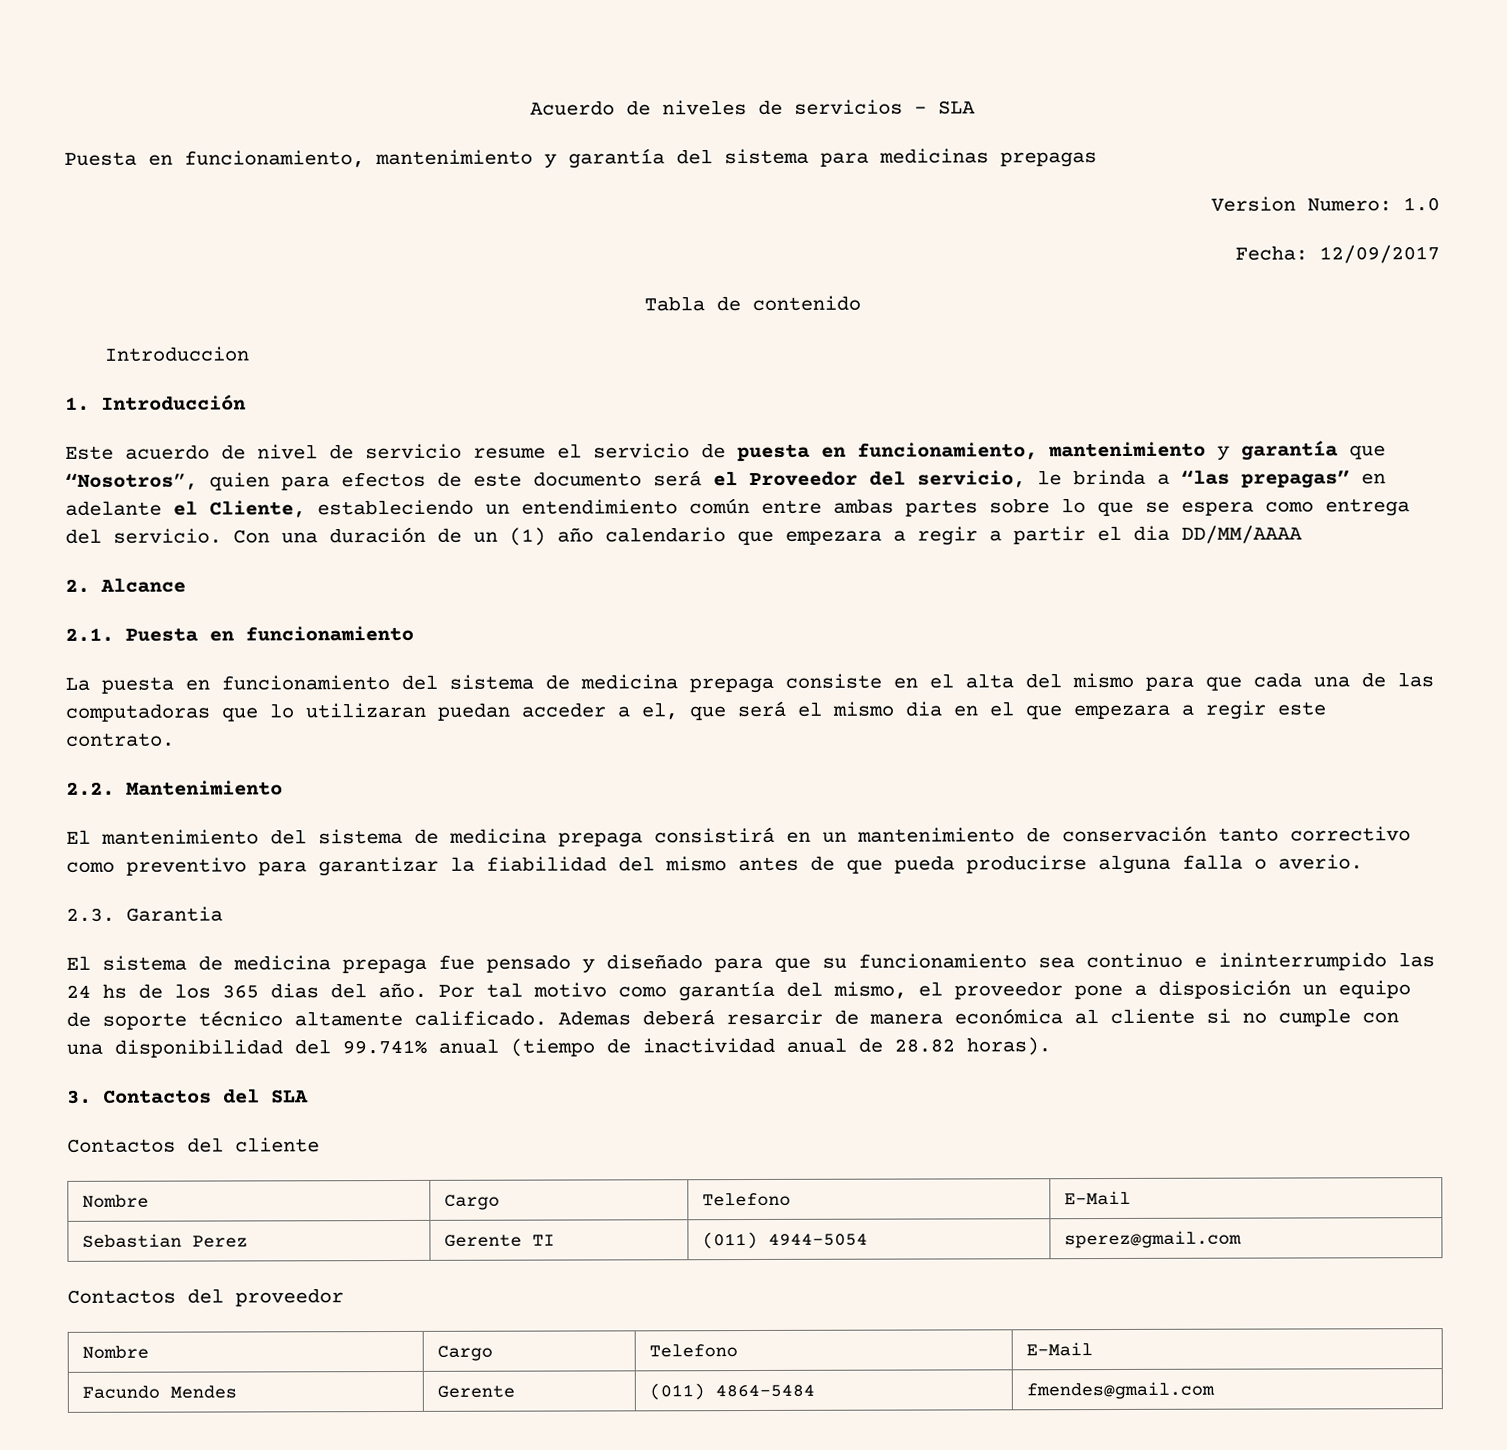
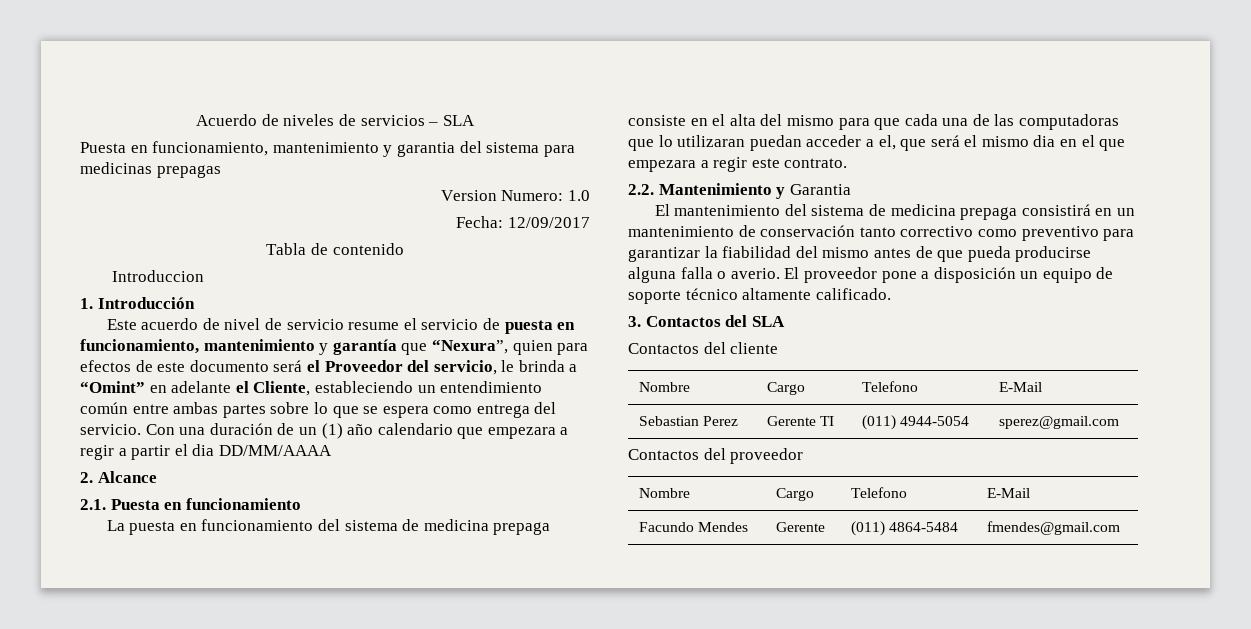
[568,148,665,169] garantía -> [396,142,455,157] garantia
[65,472,198,490] “Nosotros”, -> [431,339,508,354] “Nexura”,
[1181,469,1350,489] “las prepagas” -> [80,381,145,393] “Omint”
(283, 788) none -> [776,184,851,199] y Garantia
[66,906,223,922] [66,952,1435,975] [66,980,943,1002] // 2.3. Garantia // El sistema de medicina prepaga fue pensado y diseñado para que su funcionamiento sea continuo e ininterrumpido las 24 hs de los 365 dias del año. Por tal motivo como garantía del mismo, el -> [784,267,800,279] El
[558,1008,1399,1027] [66,1037,1051,1058] Ademas deberá resarcir de manera económica al cliente si no cumple con una disponibilidad del 99.741% anual (tiempo de inactividad anual de 28.82 horas). -> (891, 294) none

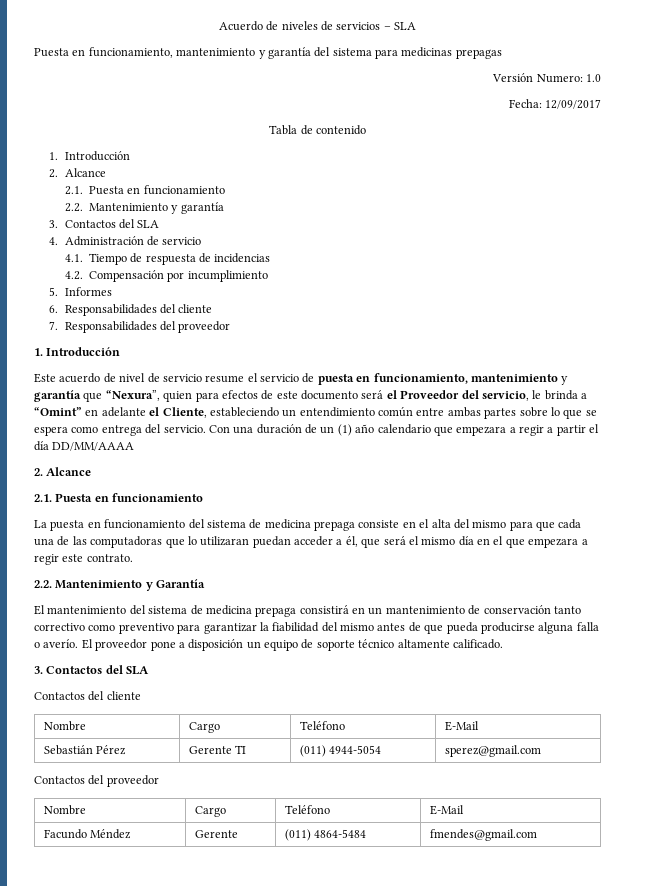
[396,142,455,157] garantia -> [267,47,311,59] garantía
[440,190,497,201] Version -> [492,73,534,82] Versión
[111,270,204,282] Introduccion -> [49,151,130,161] [49,168,106,178] [64,185,225,195] [64,202,224,214] [49,219,160,229] [49,236,202,246] [64,253,271,265] [64,270,268,282] [49,287,112,296] [49,304,213,316] [49,321,231,333] 1. Introducción // 2. Alcance // 2.1. Puesta en funcionamiento // 2.2. Mantenimiento y garantía // 3. Contactos del SLA // 4. Administración de servicio // 4.1. Tiempo de respuesta de incidencias // 4.2. Compensación por incumplimiento // 5. Informes // 6. Responsabilidades del cliente // 7. Responsabilidades del proveedor
[192,444,215,456] dia -> [34,441,49,451] día
[878,135,896,150] el, -> [345,536,358,547] él,
[1033,135,1056,147] dia -> [458,536,474,546] día
[789,184,851,195] Garantia -> [156,579,206,588] Garantía
[730,268,780,279] averio. -> [43,639,79,648] averío.
[862,381,919,392] [999,382,1043,392] [639,416,739,426] Telefono | E-Mail // Sebastian Perez -> [299,721,345,730] [444,721,479,731] [43,745,127,755] Teléfono | E-Mail // Sebastián Pérez
[851,487,908,498] Telefono -> [284,805,330,814] Teléfono
[698,522,749,532] Mendes -> [90,829,132,839] Méndez

